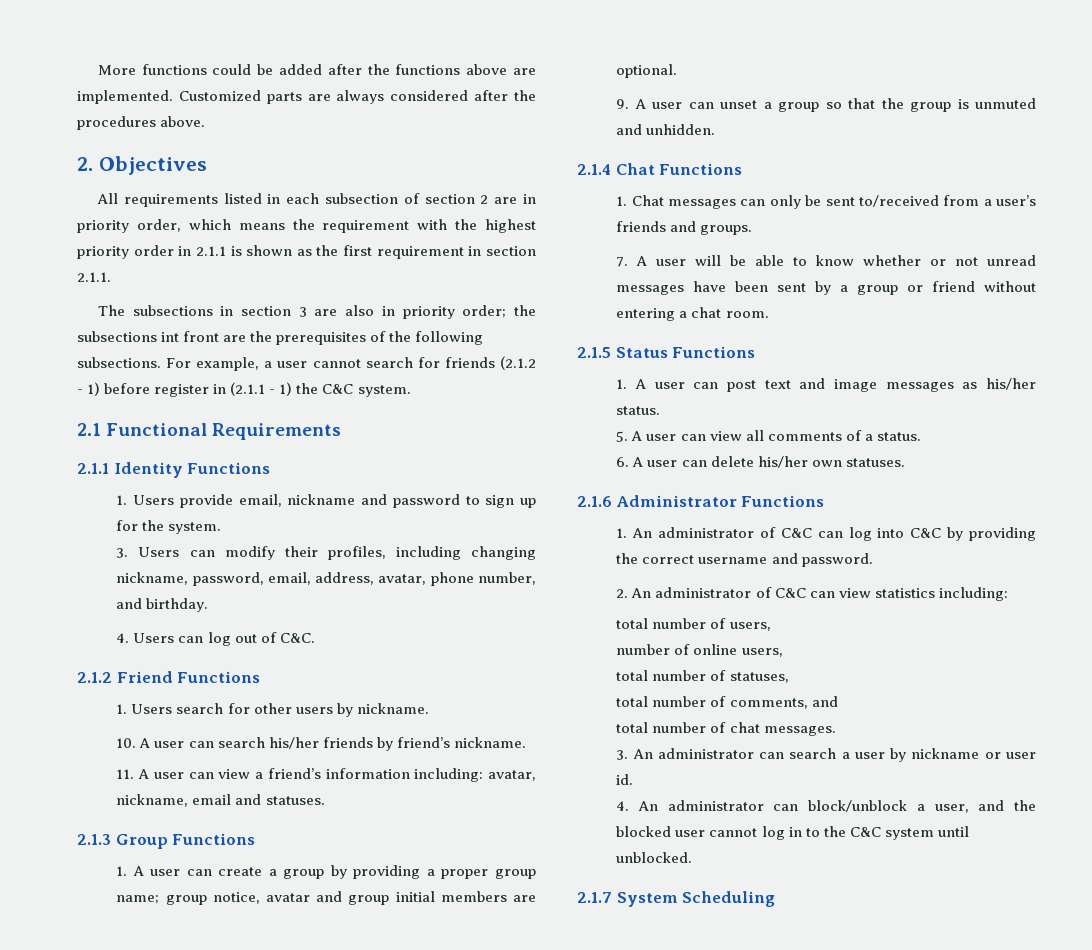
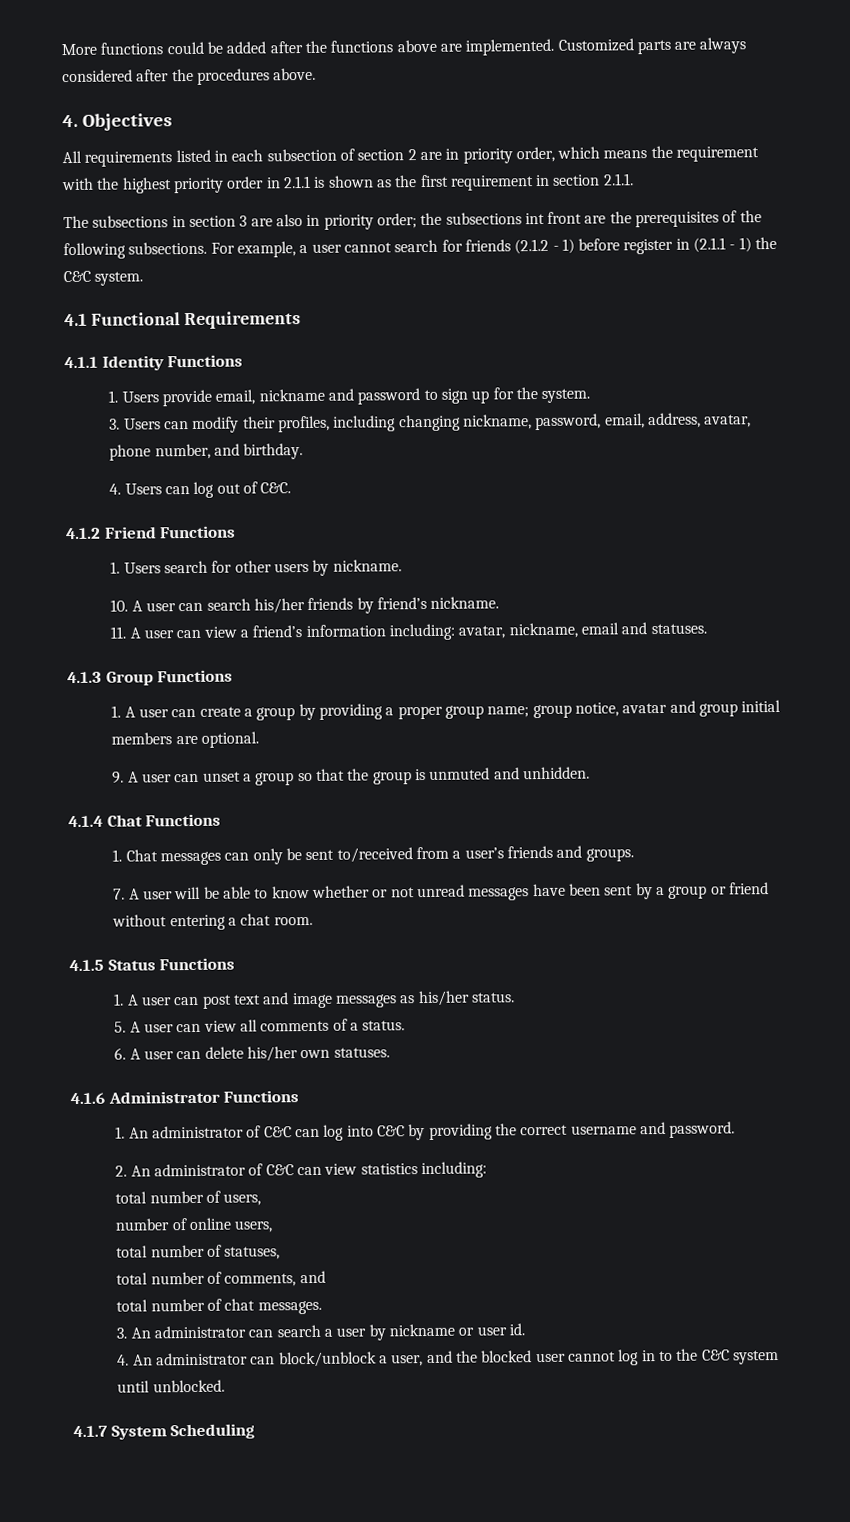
[77,157,93,171] 2. -> [62,114,78,128] 4.
[77,423,101,436] 2.1 -> [64,312,87,327] 4.1
[77,463,109,474] 2.1.1 -> [64,356,98,369] 4.1.1
[77,672,112,683] 2.1.2 -> [65,527,101,540] 4.1.2
[77,834,111,845] 2.1.3 -> [67,671,102,684] 4.1.3
[577,164,611,175] 2.1.4 -> [68,815,103,828] 4.1.4
[577,347,611,358] 2.1.5 -> [69,959,104,972] 4.1.5
[577,496,612,507] 2.1.6 -> [70,1092,105,1105] 4.1.6
[577,892,612,903] 2.1.7 -> [73,1425,108,1438] 4.1.7

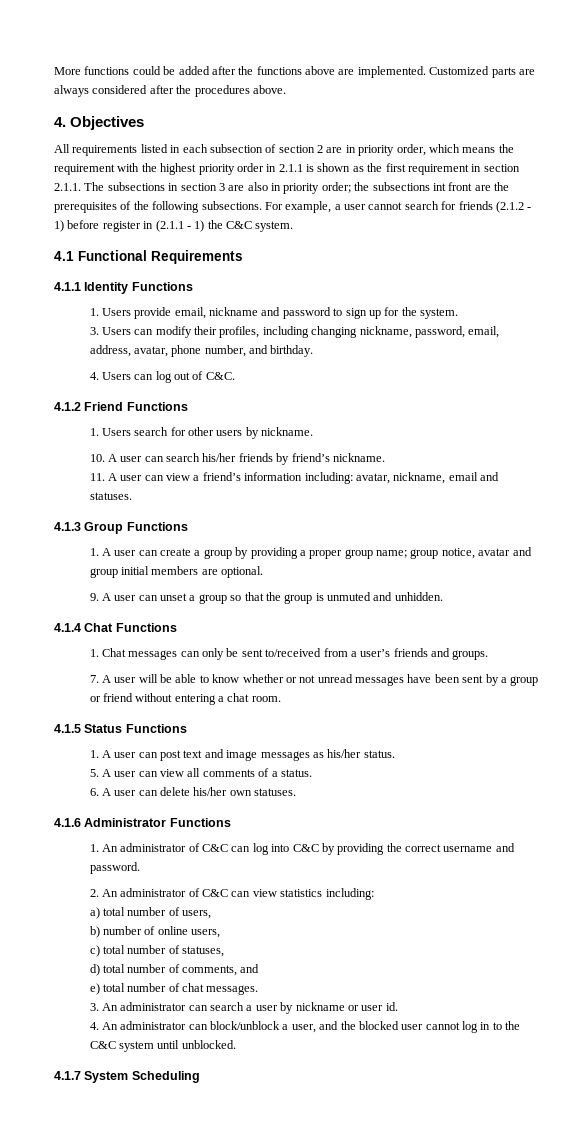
(634, 179) // -> (81, 187) none
(488, 1170) none -> [89,907,100,919] a)
(262, 1199) none -> [89,926,100,938] b)
(274, 1226) none -> [89,945,100,957] c)
(281, 1253) none -> [89,964,100,976] d)
(326, 1277) none -> [89,983,100,995] e)

